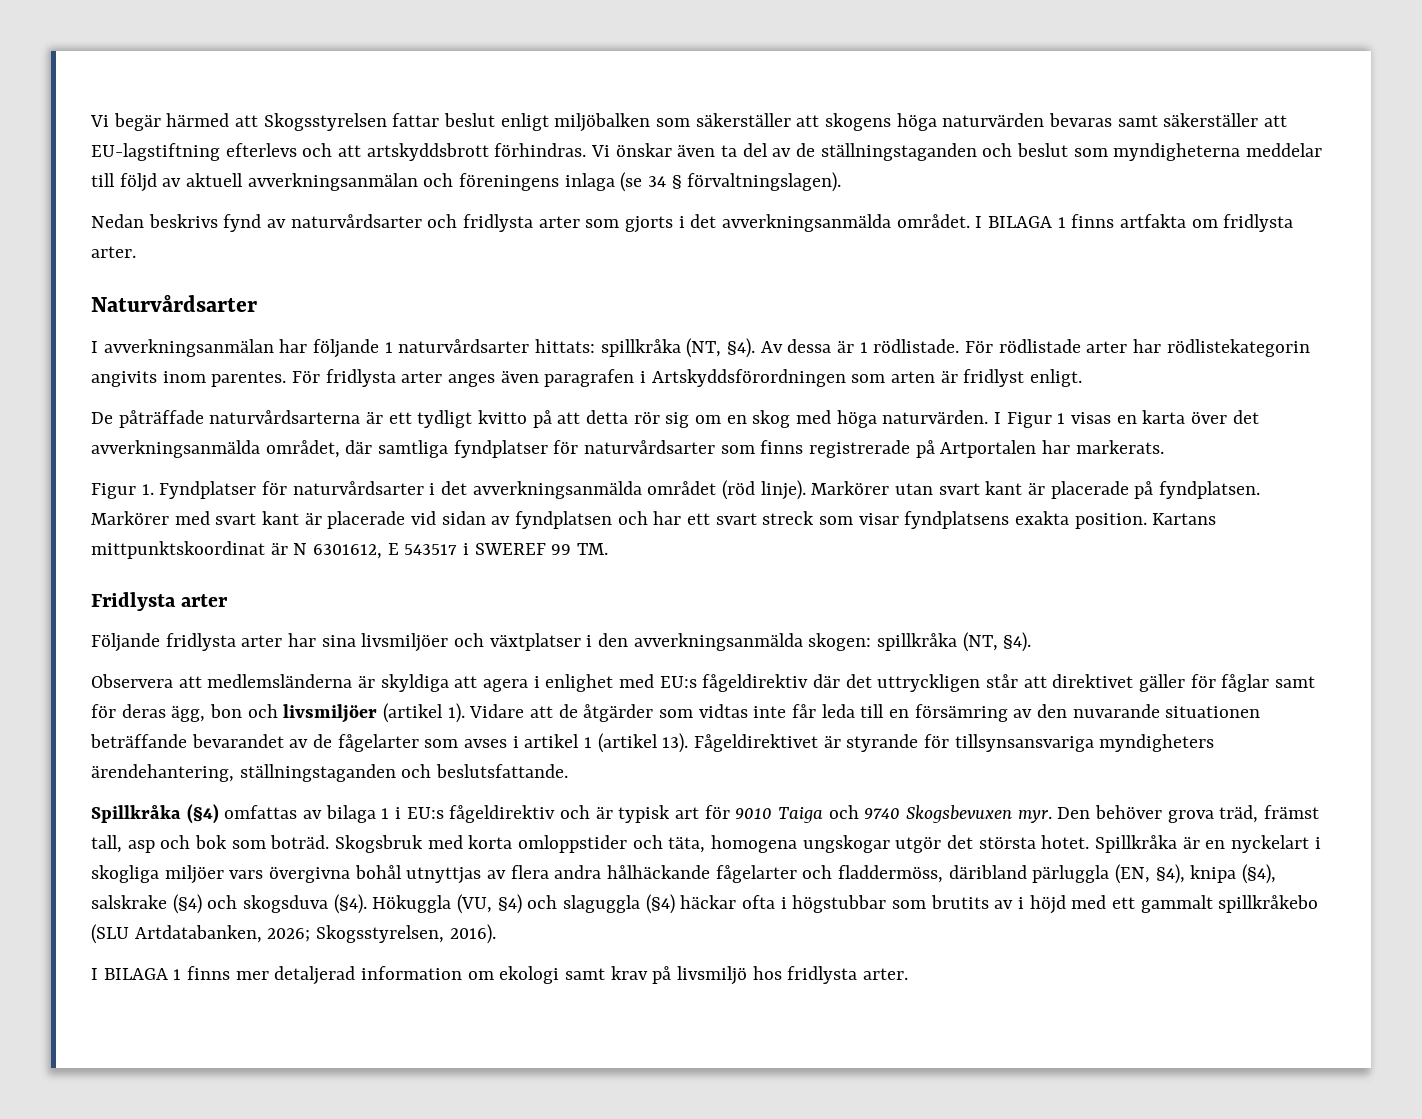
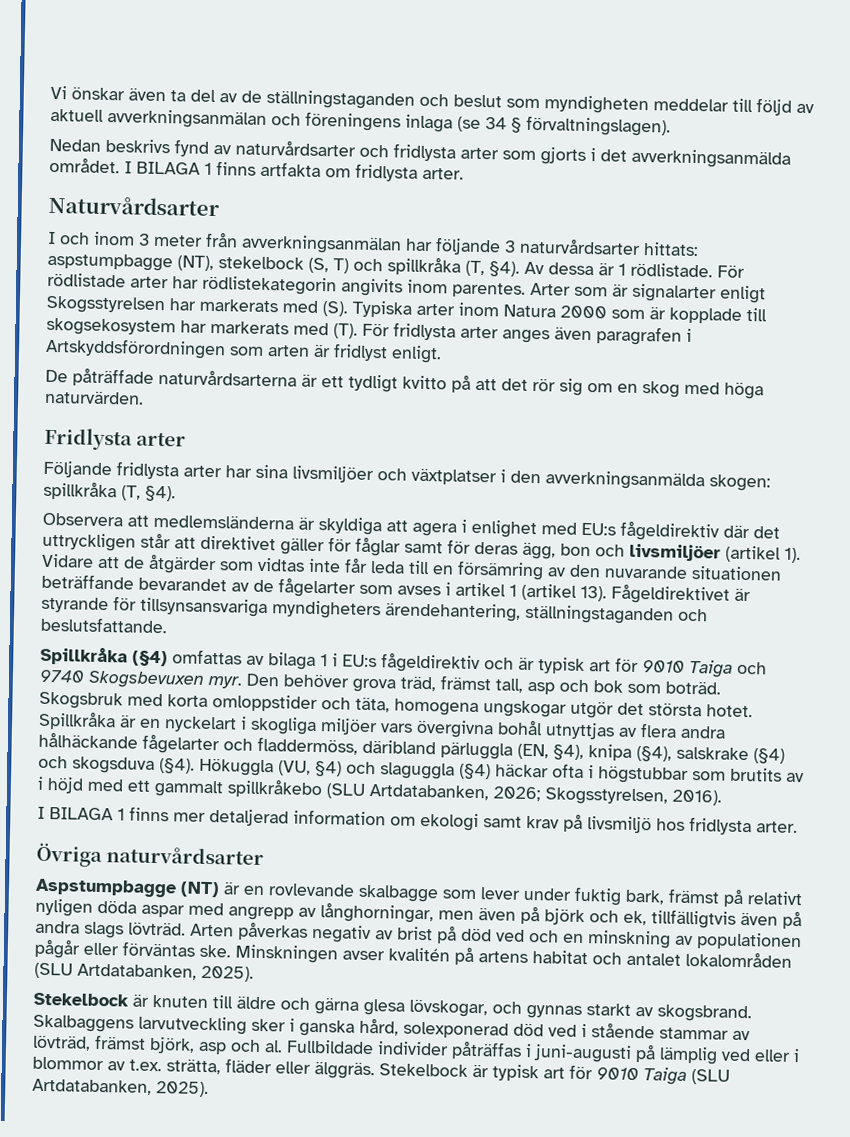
[90,113,1288,132] [91,143,611,161] Vi begär härmed att Skogsstyrelsen fattar beslut enligt miljöbalken som säkerställer att skogens höga naturvärden bevaras samt säkerställer att EU-lagstiftning efterlevs och att artskyddsbrott förhindras. Vi -> [50,85,67,100] Vi
[1113,143,1241,161] myndigheterna -> [544,95,649,115] myndigheten
(98, 347) none -> [59,231,238,248] och inom 3 meter från
[384,342,393,353] 1 -> [504,240,516,253] 3
[600,338,722,358] spillkråka (NT, -> [47,252,485,277] aspstumpbagge (NT), stekelbock (S, T) och spillkråka (T,
(287, 379) none -> [530,282,766,304] [46,295,767,324] [46,317,358,339] Arter som är signalarter enligt Skogsstyrelsen har markerats med (S). Typiska arter inom Natura 2000 som är kopplade till skogsekosystem har markerats med (T).
[586,410,629,424] detta -> [501,378,528,391] det
[994,410,1259,428] [91,440,1164,458] [91,480,1261,500] [91,511,1217,529] [91,541,609,559] I Figur 1 visas en karta över det avverkningsanmälda området, där samtliga fyndplatser för naturvårdsarter som finns registrerade på Artportalen har markerats. // Figur 1. Fyndplatser för naturvårdsarter i det avverkningsanmälda området (röd linje). Markörer utan svart kant är placerade på fyndplatsen. Markörer med svart kant är placerade vid sidan av fyndplatsen och har ett svart streck som visar fyndplatsens exakta position. Kartans mittpunktskoordinat är N 6301612, E 543517 i SWEREF 99 TM. -> (144, 397) none
[962,632,998,652] (NT, -> [121,485,141,501] (T,
(909, 974) none -> [36,842,265,868] [35,878,803,907] [35,898,802,930] [35,920,802,951] [34,938,792,968] [34,962,254,982] [33,992,752,1023] [33,1014,750,1041] [32,1034,800,1065] [32,1056,730,1085] [32,1078,209,1098] // Övriga naturvårdsarter // Aspstumpbagge (NT) är en rovlevande skalbagge som lever under fuktig bark, främst på relativt nyligen döda aspar med angrepp av långhorningar, men även på björk och ek, tillfälligtvis även på andra slags lövträd. Arten påverkas negativ av brist på död ved och en minskning av populationen pågår eller förväntas ske. Minskningen avser kvalitén på artens habitat och antalet lokalområden (SLU Artdatabanken, 2025). // Stekelbock är knuten till äldre och gärna glesa lövskogar, och gynnas starkt av skogsbrand. Skalbaggens larvutveckling sker i ganska hård, solexponerad död ved i stående stammar av lövträd, främst björk, asp och al. Fullbildade individer påträffas i juni-augusti på lämplig ved eller i blommor av t.ex. strätta, fläder eller älggräs. Stekelbock är typisk art för 9010 Taiga (SLU Artdatabanken, 2025).

